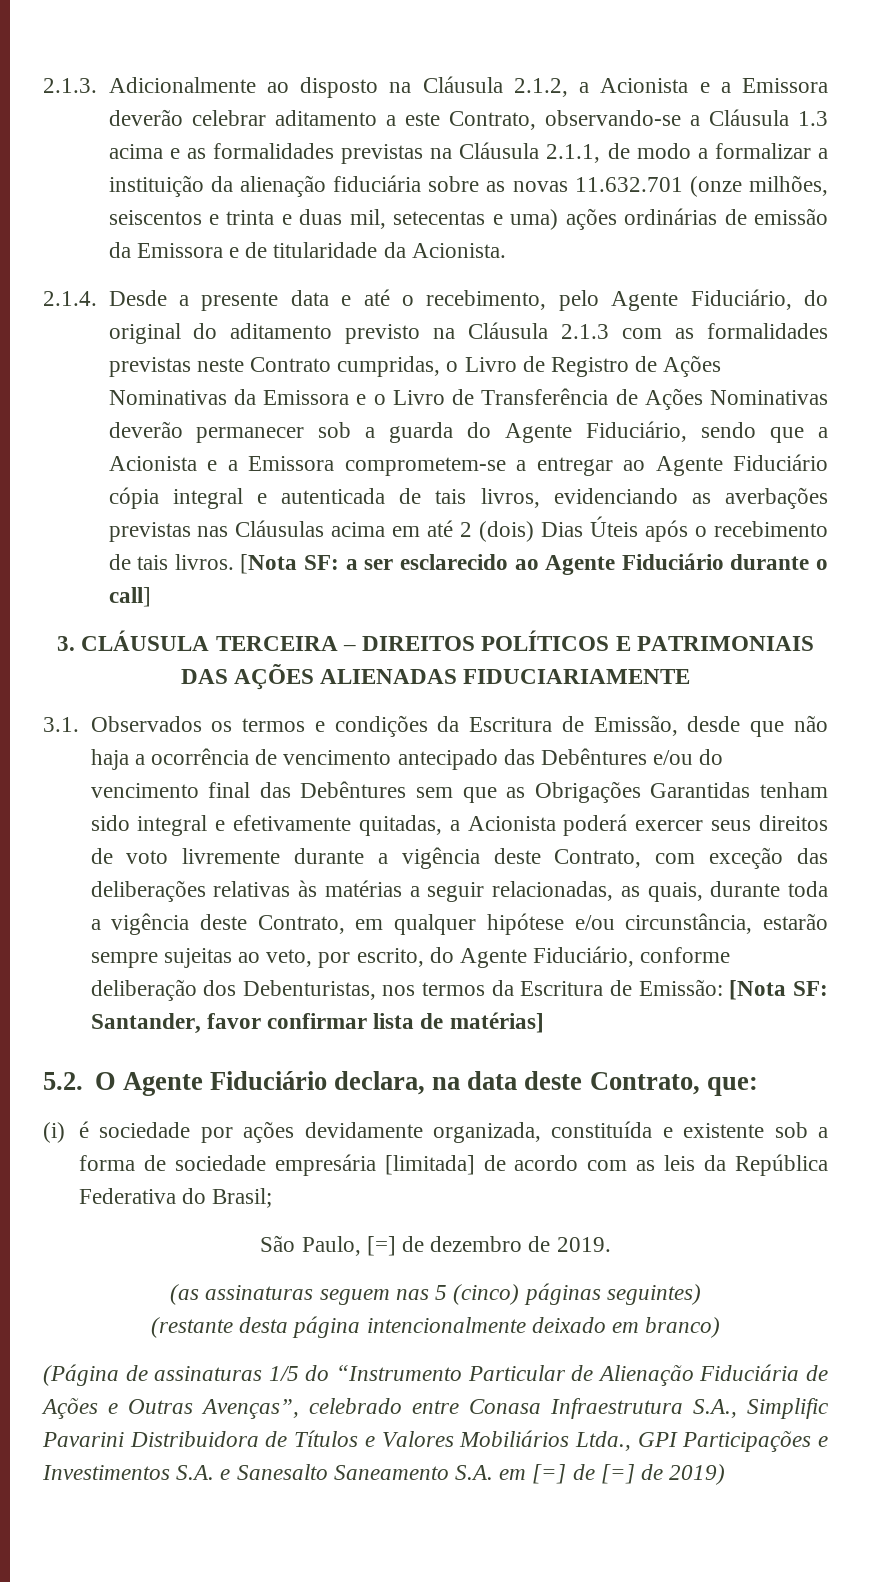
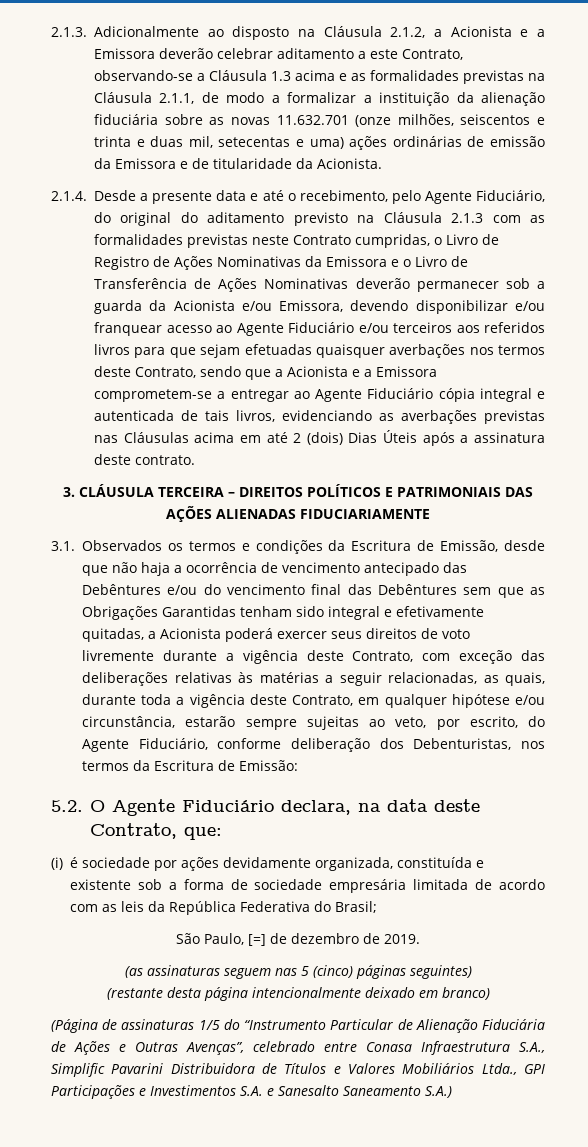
[467,421,688,443] do Agente Fiduciário, -> [149,300,545,314] [94,322,545,336] [94,344,545,358] [94,366,196,378] da Acionista e/ou Emissora, devendo disponibilizar e/ou franquear acesso ao Agente Fiduciário e/ou terceiros aos referidos livros para que sejam efetuadas quaisquer averbações nos termos deste Contrato,
[695,521,828,537] [108,553,828,575] [108,587,151,607] o recebimento de tais livros. [Nota SF: a ser esclarecido ao Agente Fiduciário durante o call] -> [460,432,545,443] [94,454,195,465] a assinatura deste contrato.
[729,980,828,1000] [90,1012,544,1034] [Nota SF: Santander, favor confirmar lista de matérias] -> (298, 765) none
[384,1155,475,1175] [limitada] -> [413,879,469,890] limitada
[455,1464,726,1485] S.A. em [=] de [=] de 2019) -> [425,1086,452,1098] S.A.)

